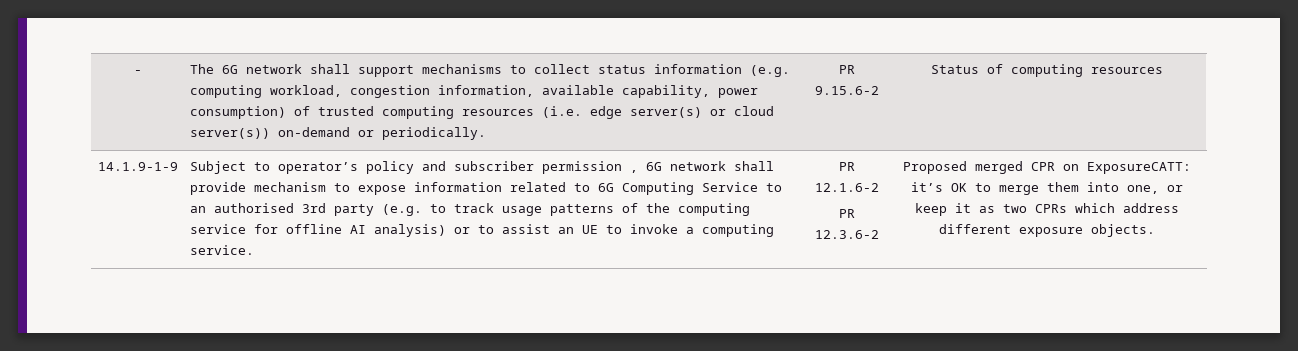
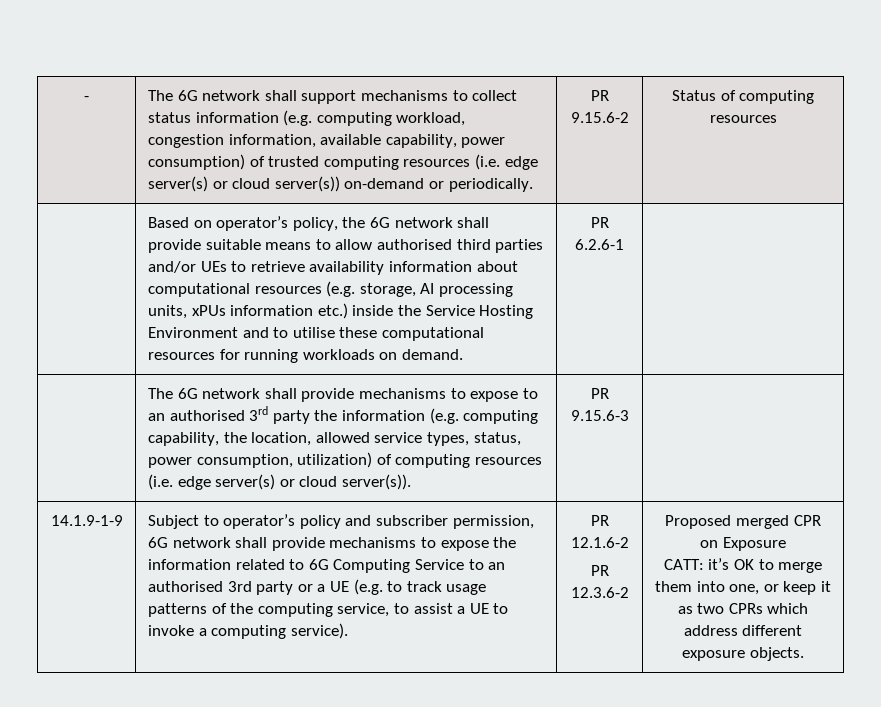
(1163, 70) none -> [147,216,490,231] [147,239,544,253] [147,261,518,275] [147,281,513,297] [147,303,534,319] [147,327,484,341] [147,349,463,363] [590,217,609,228] [575,239,624,250] [147,388,538,402] [147,406,539,424] [147,432,521,446] [147,452,542,468] [147,474,411,490] [590,388,609,399] [570,410,629,421] // | Based on operator’s policy, the 6G network shall provide suitable means to allow authorised third parties and/or UEs to retrieve availability information about computational resources (e.g. storage, AI processing units, xPUs information etc.) inside the Service Hosting Environment and to utilise these computational resources for running workloads on demand. | PR 6.2.6-1 | // | The 6G network shall provide mechanisms to expose to an authorised 3rd party the information (e.g. computing capability, the location, allowed service types, status, power consumption, utilization) of computing resources (i.e. edge server(s) or cloud server(s)). | PR 9.15.6-3 |
[542,161,775,174] [190,182,407,195] permission , 6G network shall provide mechanism to expose -> [452,515,534,529] [147,537,517,551] permission, 6G network shall provide mechanisms to expose the
(375, 210) none -> [297,581,349,592] or a UE
[190,224,471,237] service for offline AI analysis) or -> [337,603,390,617] service,
[558,227,575,234] an -> [457,606,466,614] a
[190,245,255,255] service. -> [290,623,348,639] service).
[1087,162,1191,174] ExposureCATT: -> [722,537,786,551] [663,559,704,570] Exposure // CATT:

